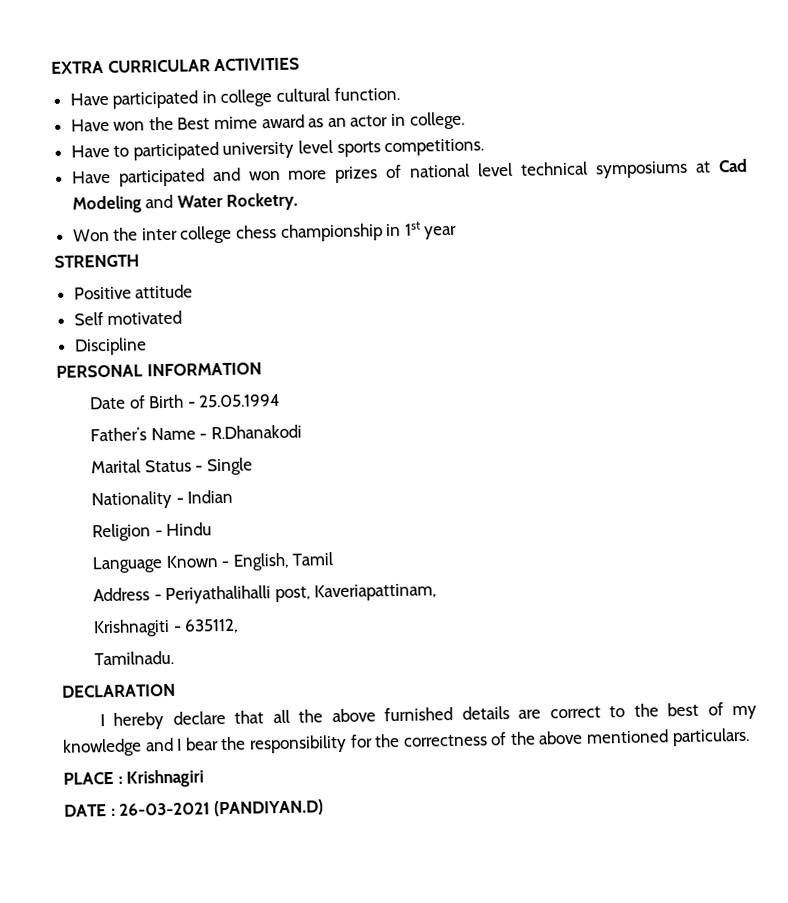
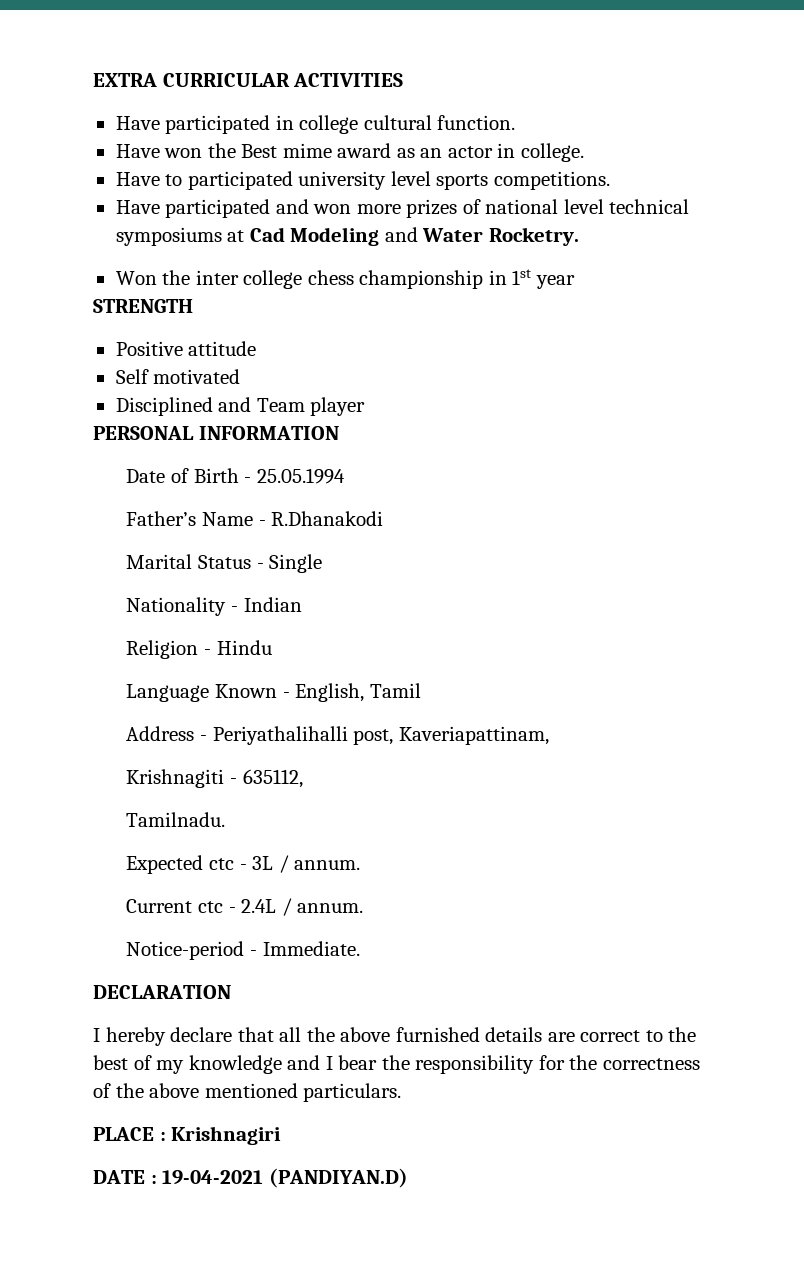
[73,337,147,356] Discipline -> [115,397,366,416] Disciplined and Team player
(174, 658) none -> [126,855,361,874] [126,898,364,916] [126,941,360,960] // Expected ctc - 3L / annum. // Current ctc - 2.4L / annum. // Notice-period - Immediate.
[119,802,211,816] 26-03-2021 -> [162,1170,264,1185] 19-04-2021

